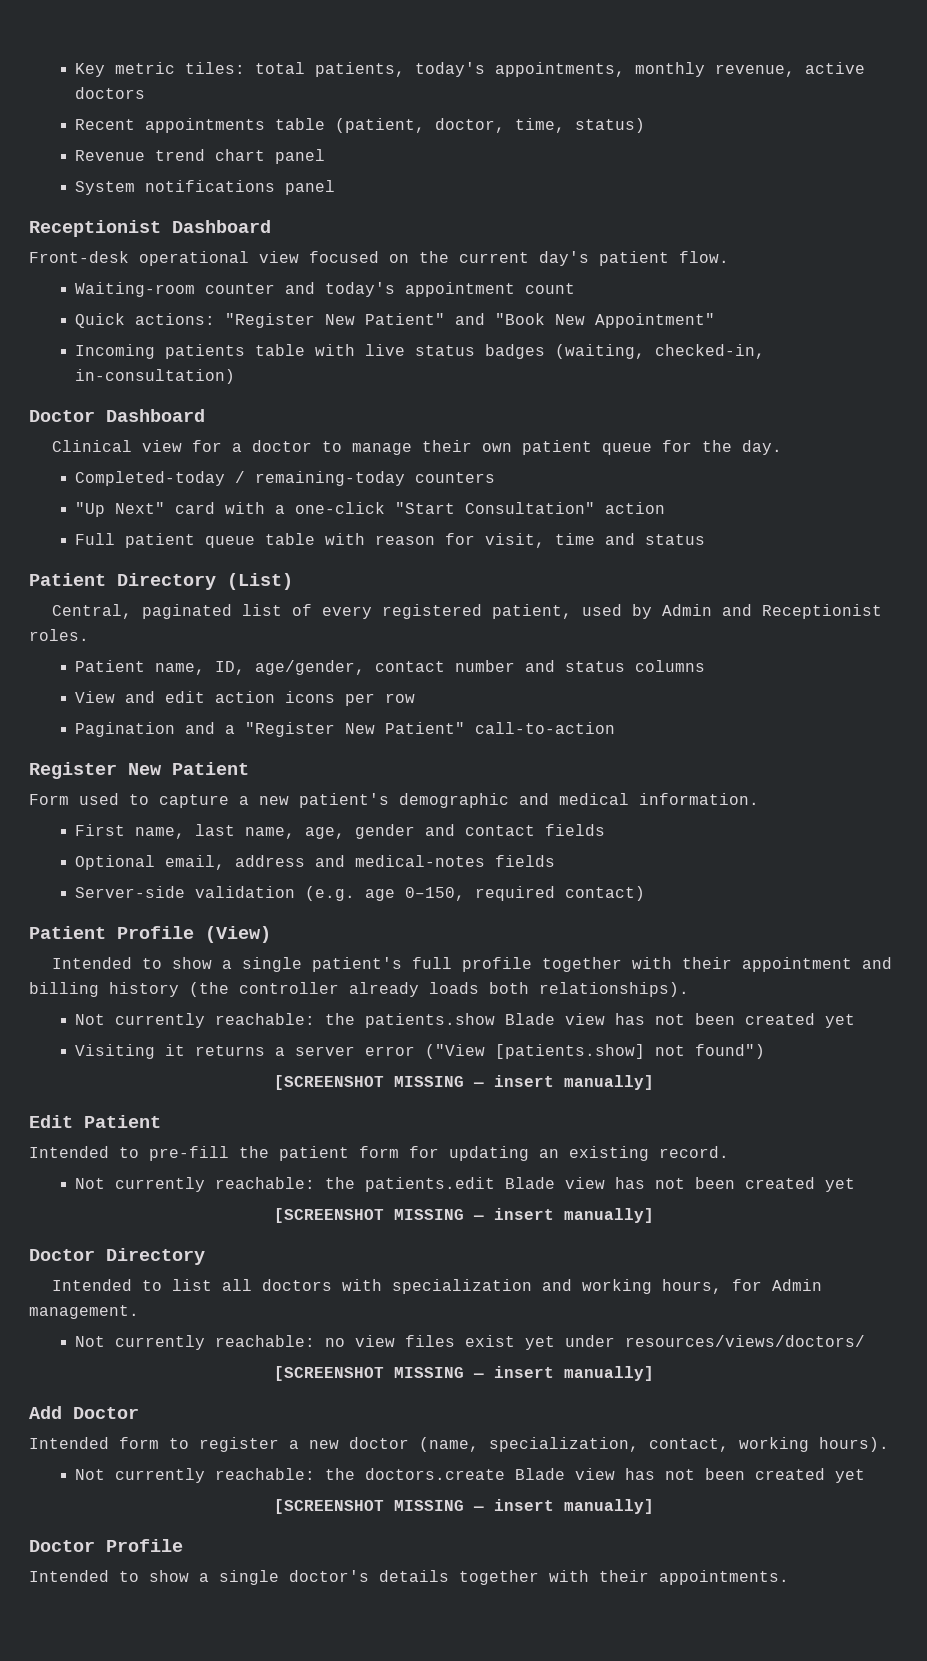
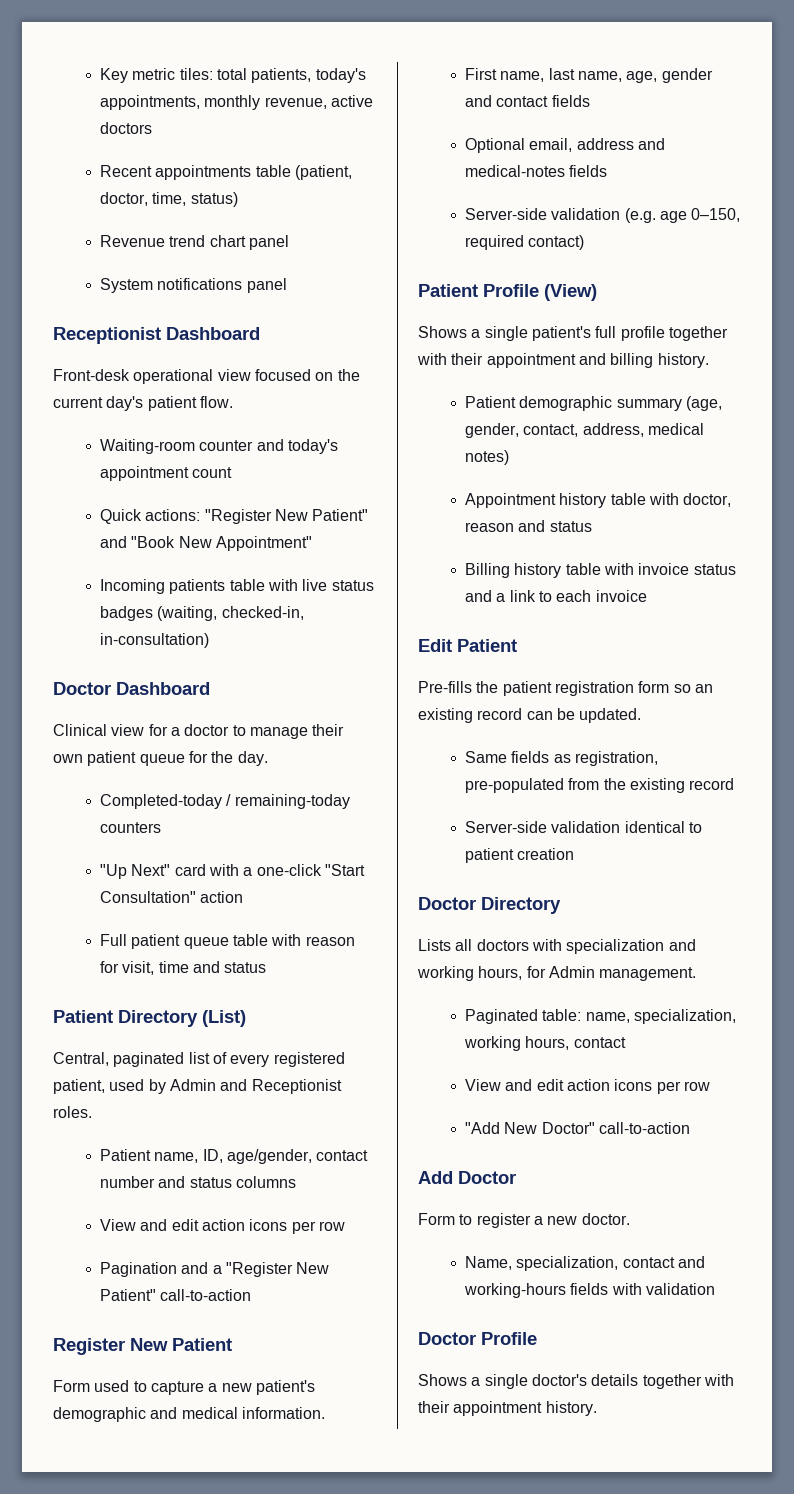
[52,957,213,969] Intended to show -> [418,326,467,338] Shows
[109,982,689,997] [74,1013,855,1028] [74,1044,765,1059] [273,1075,654,1090] [29,1115,161,1128] [29,1146,729,1161] [74,1177,855,1192] [273,1208,654,1223] history (the controller already loads both relationships). // Not currently reachable: the patients.show Blade view has not been created yet // Visiting it returns a server error ("View [patients.show] not found") // [SCREENSHOT MISSING — insert manually] // Edit Patient // Intended to pre-fill the patient form for updating an existing record. // Not currently reachable: the patients.edit Blade view has not been created yet // [SCREENSHOT MISSING — insert manually] -> [657,353,709,368] [464,396,722,411] [464,423,704,438] [464,450,509,465] [464,493,732,508] [464,520,592,532] [464,563,736,578] [464,590,647,602] [418,639,517,652] [418,681,713,696] [418,708,642,723] [464,751,658,766] [464,778,735,793] [464,821,702,833] [464,848,575,863] history. // Patient demographic summary (age, gender, contact, address, medical notes) // Appointment history table with doctor, reason and status // Billing history table with invoice status and a link to each invoice // Edit Patient // Pre-fills the patient registration form so an existing record can be updated. // Same fields as registration, pre-populated from the existing record // Server-side validation identical to patient creation
[52,1279,213,1291] Intended to list -> [418,939,451,951] Lists
[74,1335,865,1350] [273,1366,654,1381] Not currently reachable: no view files exist yet under resources/views/doctors/ // [SCREENSHOT MISSING — insert manually] -> [464,1009,736,1024] [463,1036,626,1051] [464,1079,710,1094] [464,1122,690,1134] Paginated table: name, specialization, working hours, contact // View and edit action icons per row // "Add New Doctor" call-to-action
[29,1437,159,1449] Intended form -> [418,1213,455,1225] Form
[349,1437,889,1452] [74,1468,865,1483] [273,1499,654,1514] doctor (name, specialization, contact, working hours). // Not currently reachable: the doctors.create Blade view has not been created yet // [SCREENSHOT MISSING — insert manually] -> [581,1213,630,1225] [464,1256,705,1271] [463,1283,715,1298] doctor. // Name, specialization, contact and working-hours fields with validation
[29,1570,189,1582] Intended to show -> [418,1374,467,1386] Shows
[659,1570,789,1585] appointments. -> [453,1401,597,1416] appointment history.

